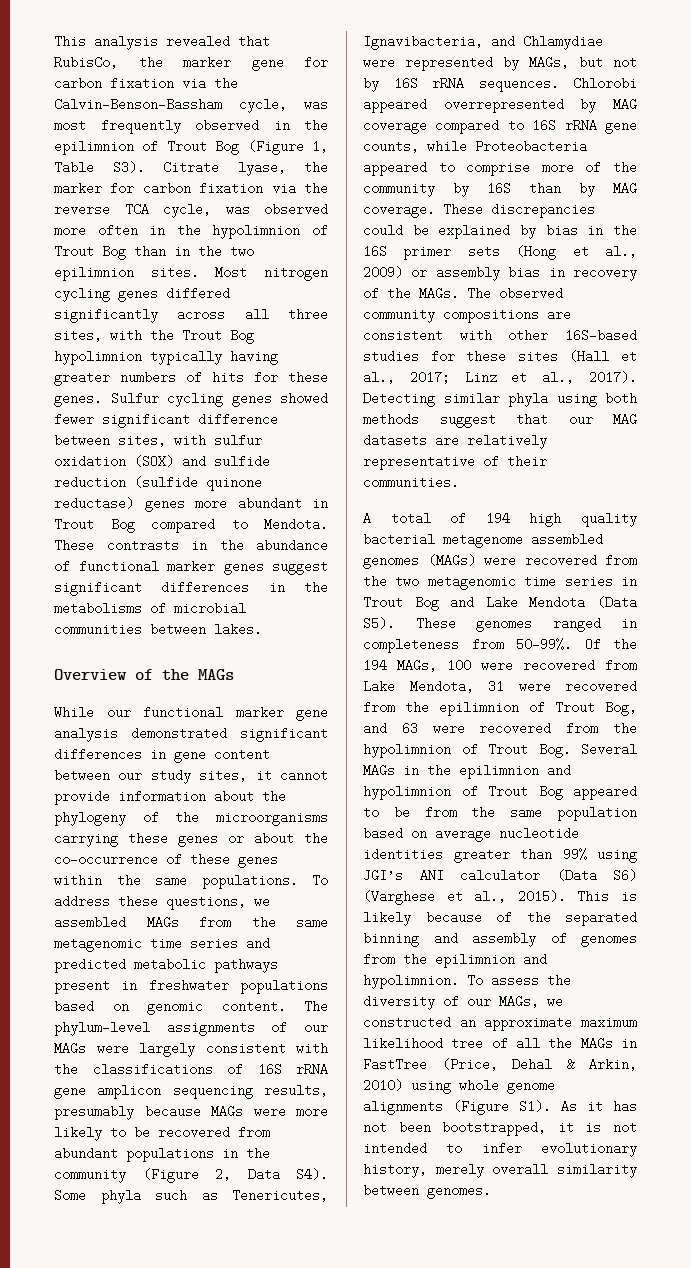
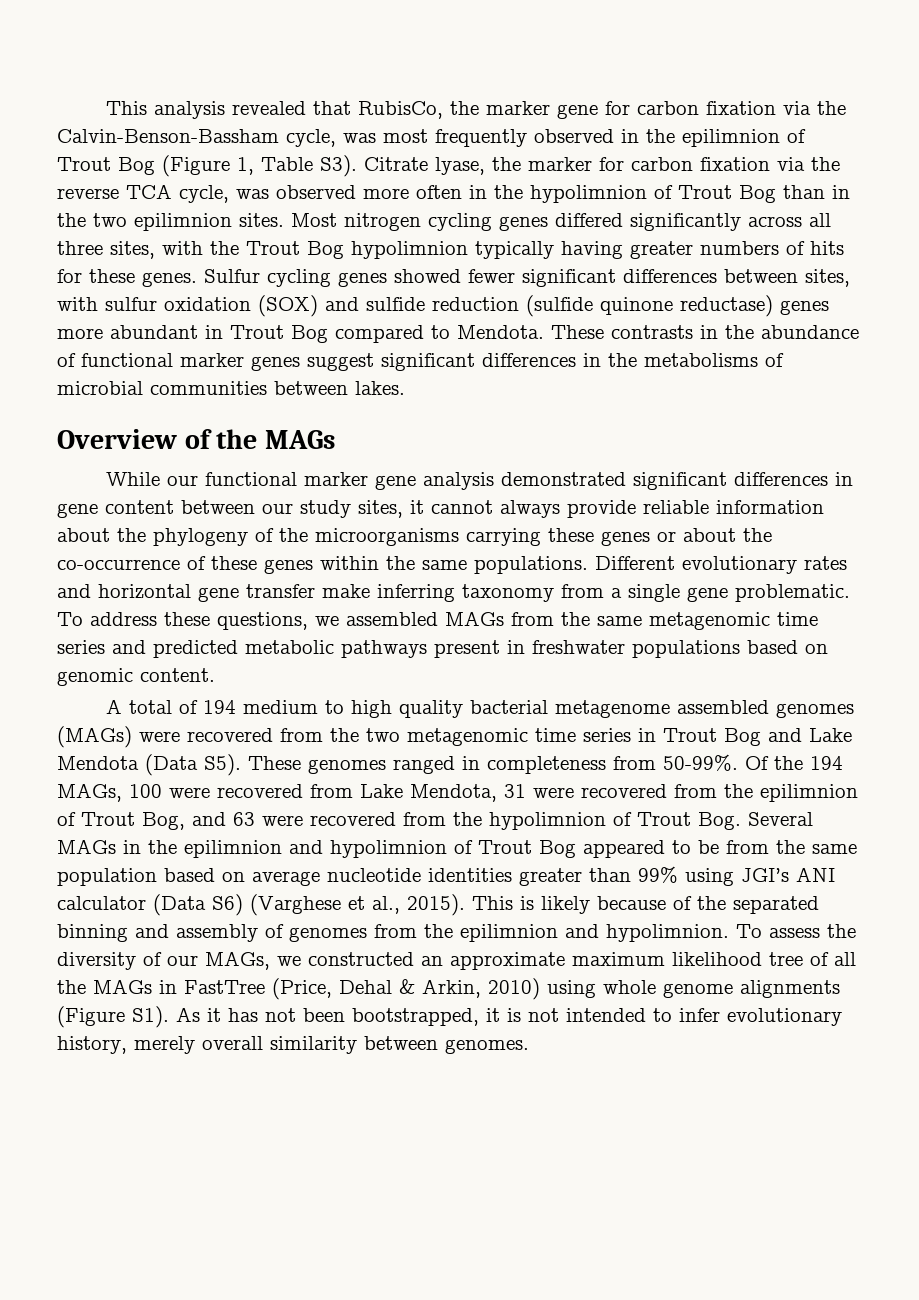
[198,413,278,426] difference -> [623,269,717,283] differences
[54,790,110,805] provide -> [500,500,709,518] always provide reliable
(298, 881) none -> [595,556,847,574] [57,584,850,602] Different evolutionary rates and horizontal gene transfer make inferring taxonomy from a single gene problematic.
[304,1000,328,1013] [54,1021,328,1036] [54,1042,328,1057] [54,1063,328,1076] [54,1084,328,1099] [54,1105,328,1120] [54,1126,270,1141] [54,1147,270,1162] [54,1168,328,1183] [54,1189,328,1204] [363,35,603,50] [363,56,637,71] [363,77,637,92] [363,98,637,113] [363,119,637,134] [363,140,587,153] [363,161,637,176] [363,182,637,197] [363,203,595,218] [363,224,637,239] [363,245,637,260] [363,266,637,281] [363,287,563,300] [363,308,571,323] [363,329,637,342] [363,350,637,363] [363,371,637,384] [363,392,637,407] [363,413,637,428] [363,434,547,449] [363,455,547,470] [363,476,459,489] The phylum-level assignments of our MAGs were largely consistent with the classifications of 16S rRNA gene amplicon sequencing results, presumably because MAGs were more likely to be recovered from abundant populations in the community (Figure 2, Data S4). Some phyla such as Tenericutes, Ignavibacteria, and Chlamydiae were represented by MAGs, but not by 16S rRNA sequences. Chlorobi appeared overrepresented by MAG coverage compared to 16S rRNA gene counts, while Proteobacteria appeared to comprise more of the community by 16S than by MAG coverage. These discrepancies could be explained by bias in the 16S primer sets (Hong et al., 2009) or assembly bias in recovery of the MAGs. The observed community compositions are consistent with other 16S-based studies for these sites (Hall et al., 2017; Linz et al., 2017). Detecting similar phyla using both methods suggest that our MAG datasets are relatively representative of their communities. -> (215, 675) none
(510, 518) none -> [243,700,345,714] medium to

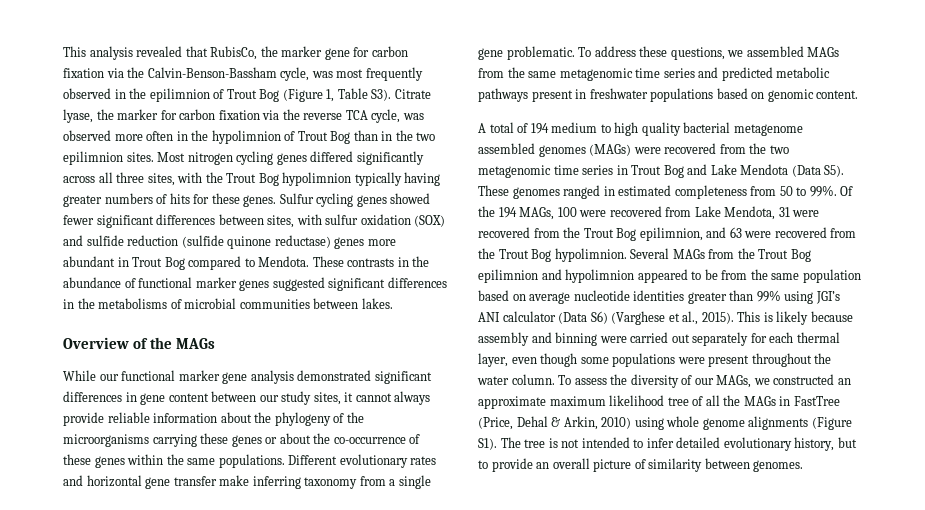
[307,353,374,371] suggest -> [272,277,325,291] suggested
(480, 763) none -> [618,185,672,196] estimated
[663,754,738,771] 50-99%. -> [779,185,837,197] 50 to 99%.
[760,784,858,802] [57,812,185,830] epilimnion of Trout Bog, -> [583,227,703,241] Trout Bog epilimnion,
[489,812,813,830] [57,839,576,858] hypolimnion of Trout Bog. Several MAGs in the epilimnion and hypolimnion of Trout Bog -> [498,248,811,262] [478,269,635,283] Trout Bog hypolimnion. Several MAGs from the Trout Bog epilimnion and hypolimnion
[673,896,819,914] [57,924,729,942] of the separated binning and assembly of genomes from the epilimnion and hypolimnion. -> [478,332,840,346] [478,353,832,367] [477,374,555,385] assembly and binning were carried out separately for each thermal layer, even though some populations were present throughout the water column.
[176,1007,500,1026] As it has not been bootstrapped, it -> [500,437,546,448] The tree
(720, 1015) none -> [676,437,721,448] detailed
[134,1036,263,1054] merely overall -> [837,437,857,448] [478,458,646,472] but to provide an overall picture of

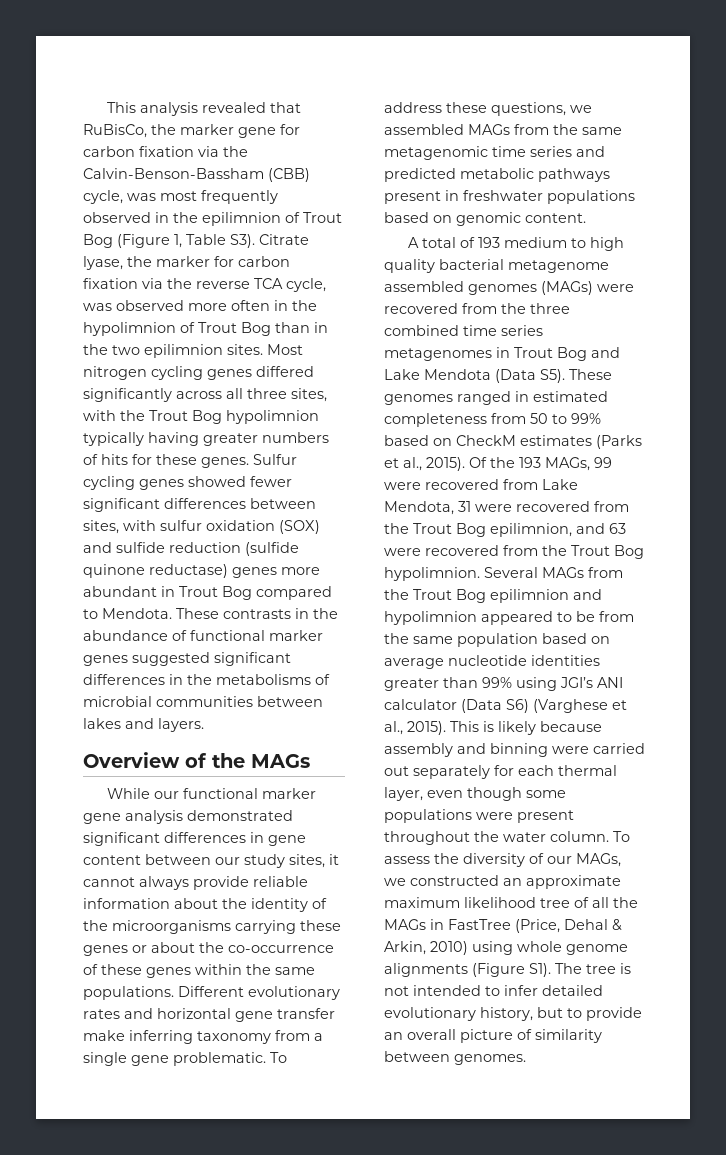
[210,46,258,60] RubisCo, -> [83,124,147,138] RuBisCo,
(277, 72) none -> [268,168,310,182] (CBB)
[361,298,393,309] lakes. -> [83,718,204,732] lakes and layers.
[274,412,331,426] phylogeny -> [251,898,308,912] identity
[530,123,549,134] 194 -> [477,237,500,248] 193
[769,145,789,154] [478,165,614,178] two metagenomic time series -> [530,303,570,314] [384,325,543,336] [384,348,492,361] three combined time series metagenomes
[809,185,854,197] [478,206,577,220] 99%. Of the 194 MAGs, 100 -> [571,413,601,424] [384,435,642,449] [384,457,612,471] 99% based on CheckM estimates (Parks et al., 2015). Of the 193 MAGs, 99

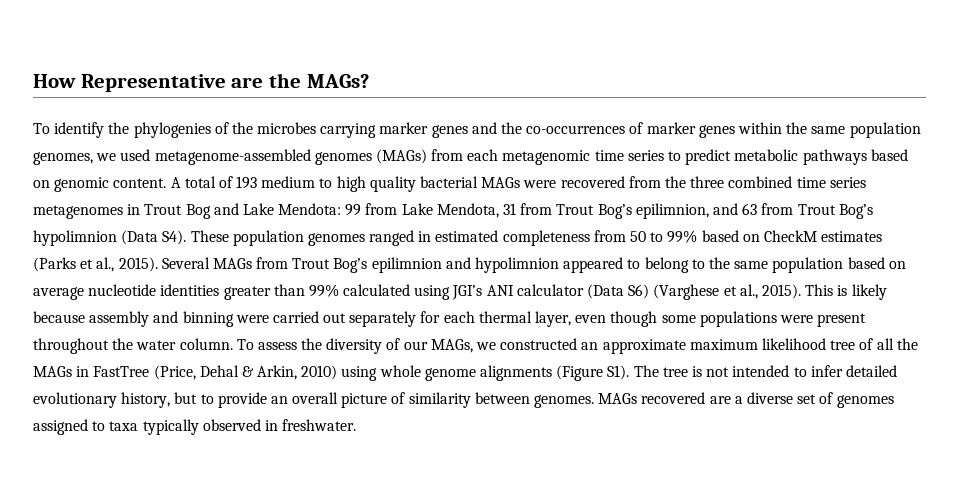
[106,102,301,116] [83,124,300,138] [83,146,248,157] [83,168,310,182] [83,190,278,204] [83,212,342,226] [83,234,309,248] [83,256,290,270] [83,278,326,292] [83,300,317,311] [83,322,328,336] [83,344,303,358] [83,366,314,380] [83,388,327,402] [83,410,319,424] [83,432,329,446] [83,454,297,468] [83,476,292,490] [83,498,316,512] [83,520,320,534] [83,542,299,556] [83,564,320,578] [83,586,332,600] [83,608,338,619] [83,630,323,641] [83,652,291,666] [83,674,330,685] [83,696,323,707] [83,718,204,732] [83,752,310,768] [106,788,316,799] [83,810,293,824] [83,832,306,846] [83,854,339,868] [83,876,308,890] [83,898,327,912] [83,920,341,934] [83,942,334,956] [83,964,315,978] [83,986,340,1000] [83,1008,335,1022] [83,1030,323,1044] [83,1052,287,1066] [384,102,592,116] [384,124,622,135] [384,146,605,160] [384,168,610,182] [384,190,635,204] This analysis revealed that RuBisCo, the marker gene for carbon fixation via the Calvin-Benson-Bassham (CBB) cycle, was most frequently observed in the epilimnion of Trout Bog (Figure 1, Table S3). Citrate lyase, the marker for carbon fixation via the reverse TCA cycle, was observed more often in the hypolimnion of Trout Bog than in the two epilimnion sites. Most nitrogen cycling genes differed significantly across all three sites, with the Trout Bog hypolimnion typically having greater numbers of hits for these genes. Sulfur cycling genes showed fewer significant differences between sites, with sulfur oxidation (SOX) and sulfide reduction (sulfide quinone reductase) genes more abundant in Trout Bog compared to Mendota. These contrasts in the abundance of functional marker genes suggested significant differences in the metabolisms of microbial communities between lakes and layers. // Overview of the MAGs // While our functional marker gene analysis demonstrated significant differences in gene content between our study sites, it cannot always provide reliable information about the identity of the microorganisms carrying these genes or about the co-occurrence of these genes within the same populations. Different evolutionary rates and horizontal gene transfer make inferring taxonomy from a single gene problematic. To address these questions, we assembled MAGs from the same metagenomic time series and predicted metabolic pathways present in freshwater populations -> [33,73,369,92] [33,122,921,138] [33,149,867,165] How Representative are the MAGs? // To identify the phylogenies of the microbes carrying marker genes and the co-occurrences of marker genes within the same population genomes, we used metagenome-assembled genomes (MAGs) from each metagenomic time series to predict metabolic pathways
(586, 218) // -> (167, 183) none
[508,260,609,273] [384,281,593,295] metagenome assembled genomes (MAGs) -> [481,177,521,188] MAGs
[424,369,612,383] Mendota (Data S5). These -> [278,203,873,219] [33,230,304,246] Mendota: 99 from Lake Mendota, 31 from Trout Bog’s epilimnion, and 63 from Trout Bog’s hypolimnion (Data S4). These population
[469,457,612,471] [384,479,578,490] [384,501,629,515] [384,523,626,537] [384,545,644,559] [384,567,623,581] [384,589,486,603] Of the 193 MAGs, 99 were recovered from Lake Mendota, 31 were recovered from the Trout Bog epilimnion, and 63 were recovered from the Trout Bog hypolimnion. Several MAGs from the Trout Bog -> [161,257,368,273] Several MAGs from Trout Bog’s
[576,611,634,622] be from -> [644,257,705,273] belong to
(512, 682) none -> [343,284,411,296] calculated
(526, 1059) none -> [598,392,894,408] [33,419,357,435] MAGs recovered are a diverse set of genomes assigned to taxa typically observed in freshwater.

